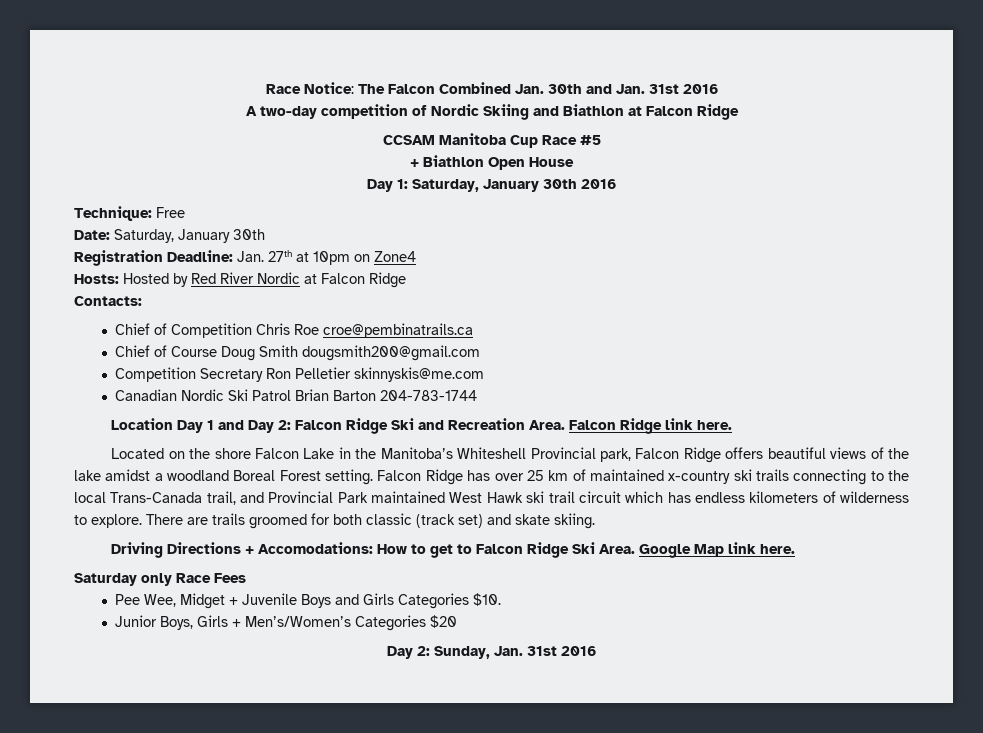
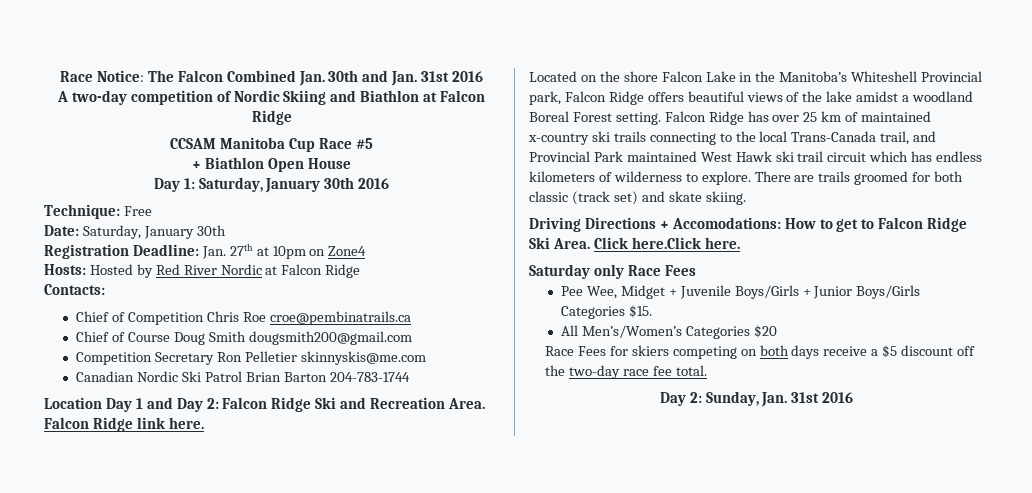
[639,542,757,558] Google Map link -> [593,237,701,249] Click here.Click
[300,593,501,609] [114,615,457,631] Boys and Girls Categories $10. // Junior Boys, Girls + Men’s/Women’s Categories $20 -> [734,285,921,299] [561,305,652,319] [561,325,777,339] [545,345,976,359] [545,365,707,379] Boys/Girls + Junior Boys/Girls Categories $15. // All Men’s/Women’s Categories $20 // Race Fees for skiers competing on both days receive a $5 discount off the two-day race fee total.

